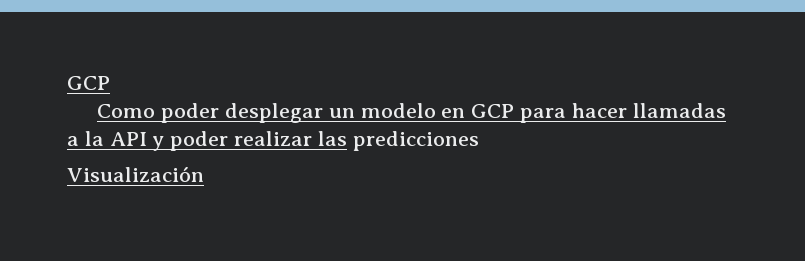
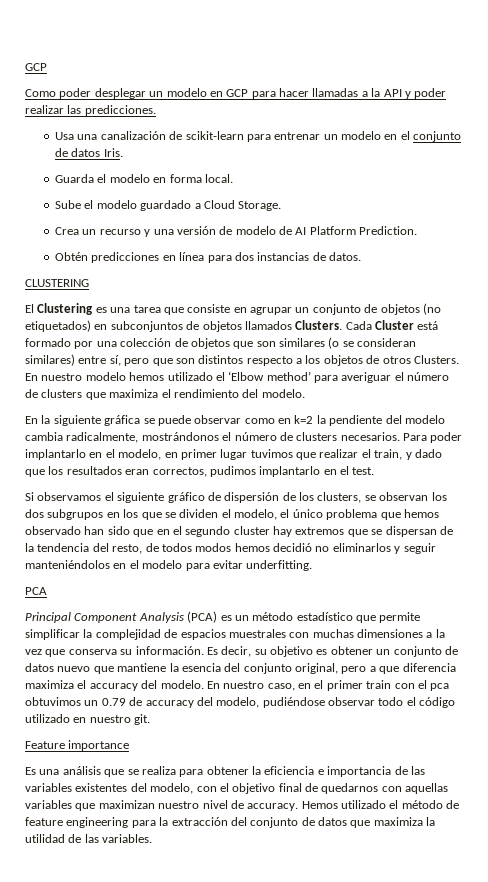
[352,131,479,151] [67,166,204,182] predicciones // Visualización -> [84,105,156,116] [55,131,462,142] [55,148,123,157] [55,174,233,183] [55,200,282,211] [55,226,418,237] [55,252,362,263] [25,279,89,287] [25,303,441,315] [25,320,439,332] [25,337,417,349] [25,354,459,366] [25,371,450,383] [25,389,305,400] [25,415,445,426] [25,432,463,443] [25,449,442,460] [25,466,375,477] [25,492,447,503] [25,509,439,520] [25,526,453,537] [25,543,436,554] [25,560,313,571] [25,587,47,595] [25,611,421,623] [25,629,445,640] [25,646,458,657] [25,663,456,674] [25,680,450,691] [25,697,456,708] [25,714,151,725] [25,740,130,751] [25,766,425,777] [25,783,449,794] [25,800,460,811] [25,817,436,828] [25,834,153,843] predicciones. // Usa una canalización de scikit-learn para entrenar un modelo en el conjunto de datos Iris. // Guarda el modelo en forma local. // Sube el modelo guardado a Cloud Storage. // Crea un recurso y una versión de modelo de AI Platform Prediction. // Obtén predicciones en línea para dos instancias de datos. // CLUSTERING // El Clustering es una tarea que consiste en agrupar un conjunto de objetos (no etiquetados) en subconjuntos de objetos llamados Clusters. Cada Cluster está formado por una colección de objetos que son similares (o se consideran similares) entre sí, pero que son distintos respecto a los objetos de otros Clusters. En nuestro modelo hemos utilizado el ‘Elbow method’ para averiguar el número de clusters que maximiza el rendimiento del modelo. // En la siguiente gráfica se puede observar como en k=2 la pendiente del modelo cambia radicalmente, mostrándonos el número de clusters necesarios. Para poder implantarlo en el modelo, en primer lugar tuvimos que realizar el train, y dado que los resultados eran correctos, pudimos implantarlo en el test. // Si observamos el siguiente gráfico de dispersión de los clusters, se observan los dos subgrupos en los que se dividen el modelo, el único problema que hemos observado han sido que en el segundo cluster hay extremos que se dispersan de la tendencia del resto, de todos modos hemos decidió no eliminarlos y seguir manteniéndolos en el modelo para evitar underfitting. // PCA // Principal Component Analysis (PCA) es un método estadístico que permite simplificar la complejidad de espacios muestrales con muchas dimensiones a la vez que conserva su información. Es decir, su objetivo es obtener un conjunto de datos nuevo que mantiene la esencia del conjunto original, pero a que diferencia maximiza el accuracy del modelo. En nuestro caso, en el primer train con el pca obtuvimos un 0.79 de accuracy del modelo, pudiéndose observar todo el código utilizado en nuestro git. // Feature importance // Es una análisis que se realiza para obtener la eficiencia e importancia de las variables existentes del modelo, con el objetivo final de quedarnos con aquellas variables que maximizan nuestro nivel de accuracy. Hemos utilizado el método de feature engineering para la extracción del conjunto de datos que maximiza la utilidad de las variables.

